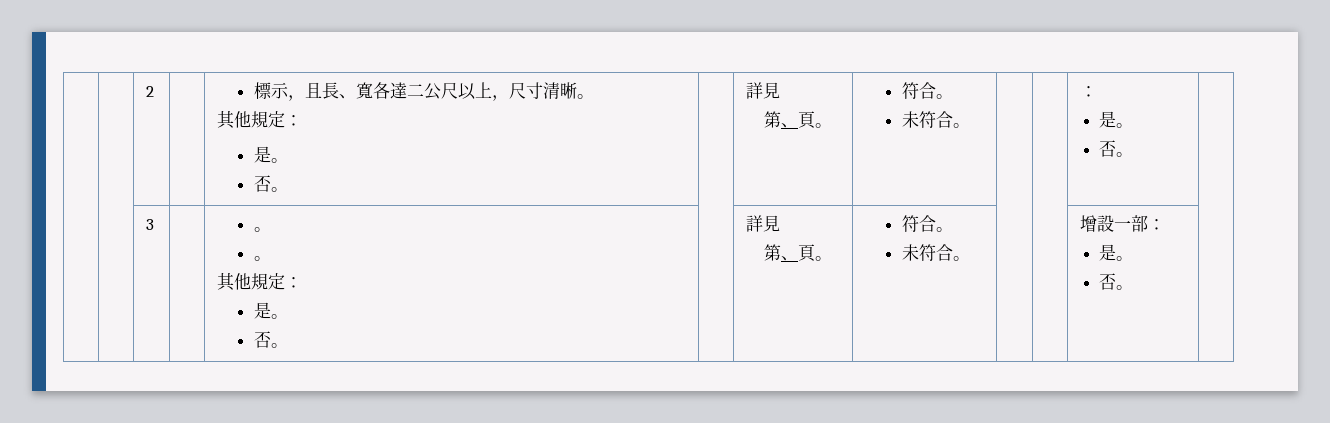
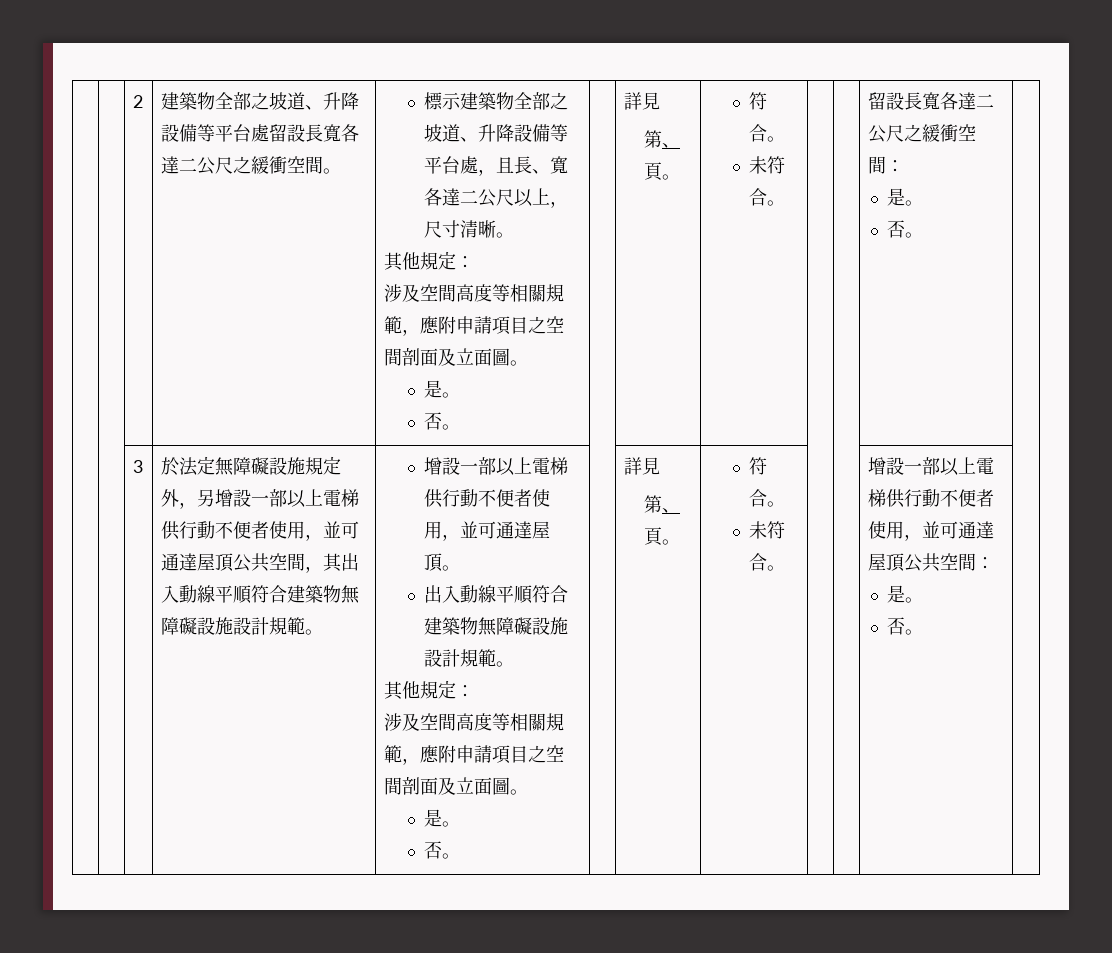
[253,82,289,99] | 標示 -> [160,92,359,110] [160,124,359,142] [160,156,341,175] [424,92,569,110] [424,124,569,142] [424,156,479,174] 建築物全部之坡道、升降設備等平台處留設長寬各達二公尺之緩衝空間。 | 標示建築物全部之坡道、升降設備等平台處
[253,146,288,163] [253,175,288,192] [746,82,781,99] [763,111,832,129] [901,82,953,99] [901,111,970,128] [1080,86,1098,97] [1099,111,1134,128] [1099,140,1134,157] [146,219,155,230] [253,227,271,232] [253,256,271,261] [217,272,303,291] // 是。 // 否。 | | 詳見 // 第、頁。 | 符合。 // 未符合。 | | | ： // 是。 // 否。 | // | | 3 | | 。 // 。 // 其他規定： -> [383,284,564,302] [383,316,564,336] [383,348,528,366] [424,380,461,398] [424,412,461,430] [623,92,660,110] [644,130,681,148] [644,162,681,181] [749,92,768,110] [749,124,786,142] [749,156,786,174] [749,188,786,206] [867,92,994,110] [867,124,976,143] [867,156,904,174] [887,188,924,206] [887,220,924,238] [132,460,143,473] [160,456,341,476] [160,489,359,509] [160,521,359,541] [160,553,359,573] [160,585,360,604] [160,617,323,635] [424,457,569,476] [424,489,551,508] [424,521,551,541] [424,553,461,572] [424,585,569,604] [424,617,569,636] [424,649,515,667] [383,680,474,700] [383,713,564,731] [383,745,564,765] [383,777,528,795] // 涉及空間高度等相關規範，應附申請項目之空間剖面及立面圖。 // 是。 // 否。 | | 詳見 // 第、頁。 | 符合。 // 未符合。 | | | 留設長寬各達二公尺之緩衝空間： // 是。 // 否。 | // | | 3 | 於法定無障礙設施規定外，另增設一部以上電梯供行動不便者使用，並可通達屋頂公共空間，其出入動線平順符合建築物無障礙設施設計規範。 | 增設一部以上電梯供行動不便者使用，並可通達屋頂。 // 出入動線平順符合建築物無障礙設施設計規範。 // 其他規定： // 涉及空間高度等相關規範，應附申請項目之空間剖面及立面圖。
(1149, 223) none -> [939,457,994,476] [867,489,994,508] [867,521,994,541] [867,553,976,572] 以上電梯供行動不便者使用，並可通達屋頂公共空間

